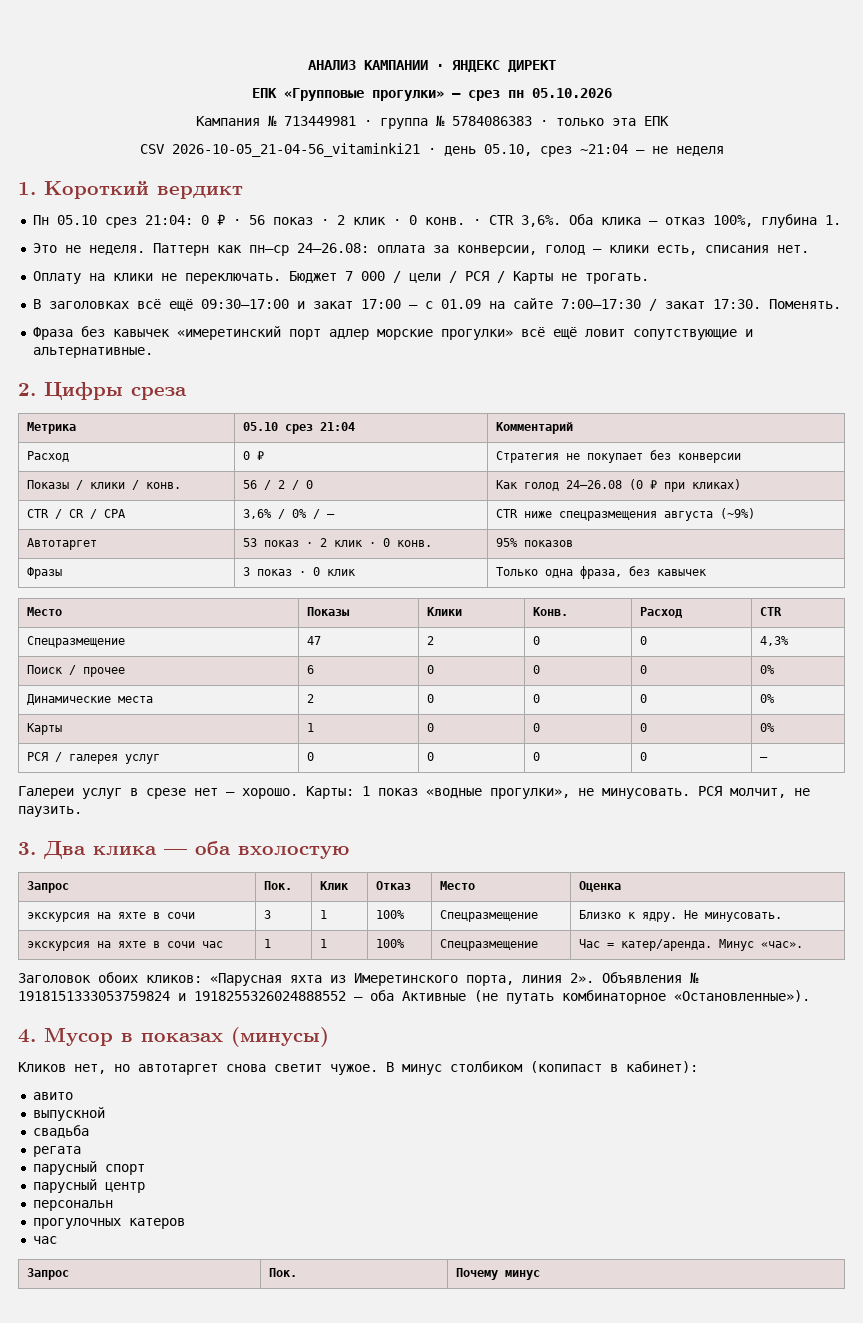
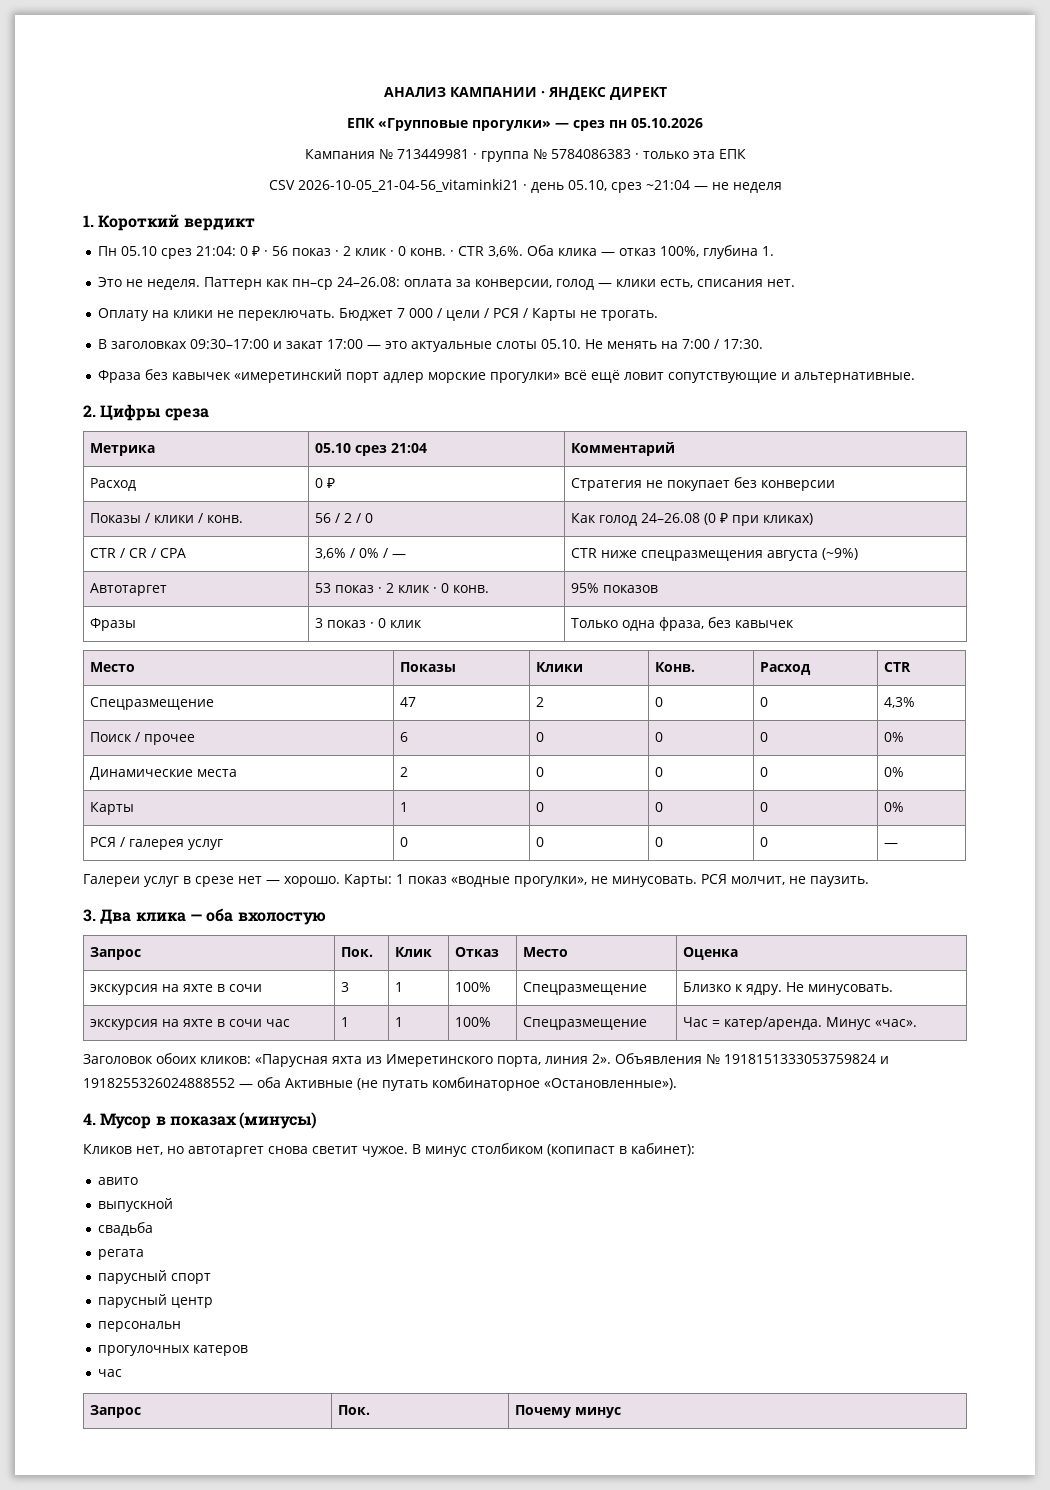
[136,299,193,311] всё ещё -> (188, 345) none
[424,298,705,311] с 01.09 на сайте 7:00–17:30 / закат -> [385,339,720,352] это актуальные слоты 05.10. Не менять на 7:00 /
[768,299,841,309] Поменять. -> (764, 344) none

